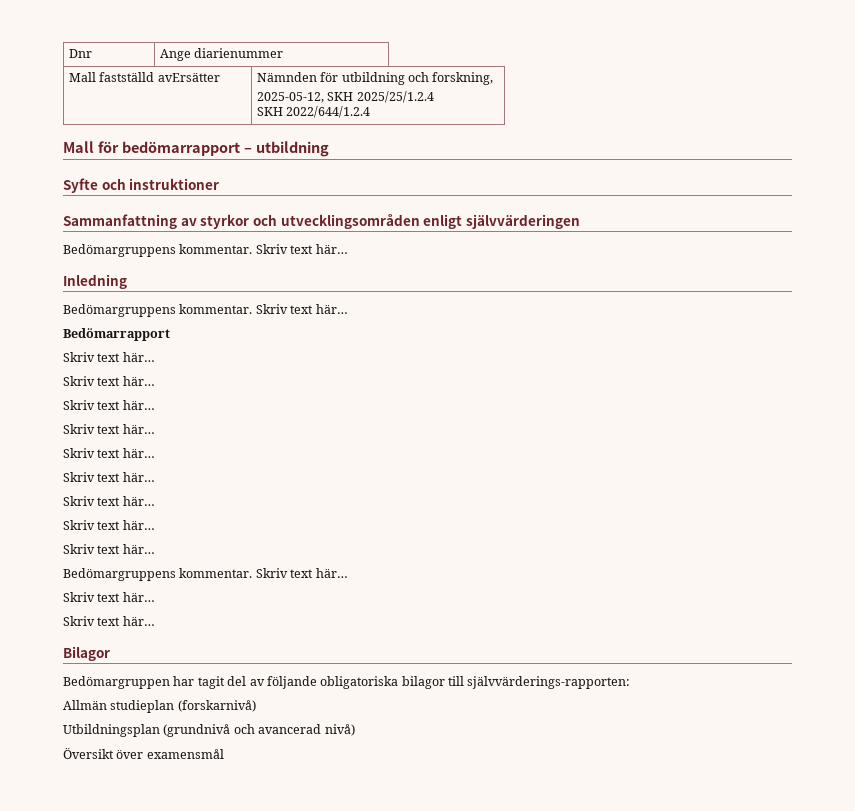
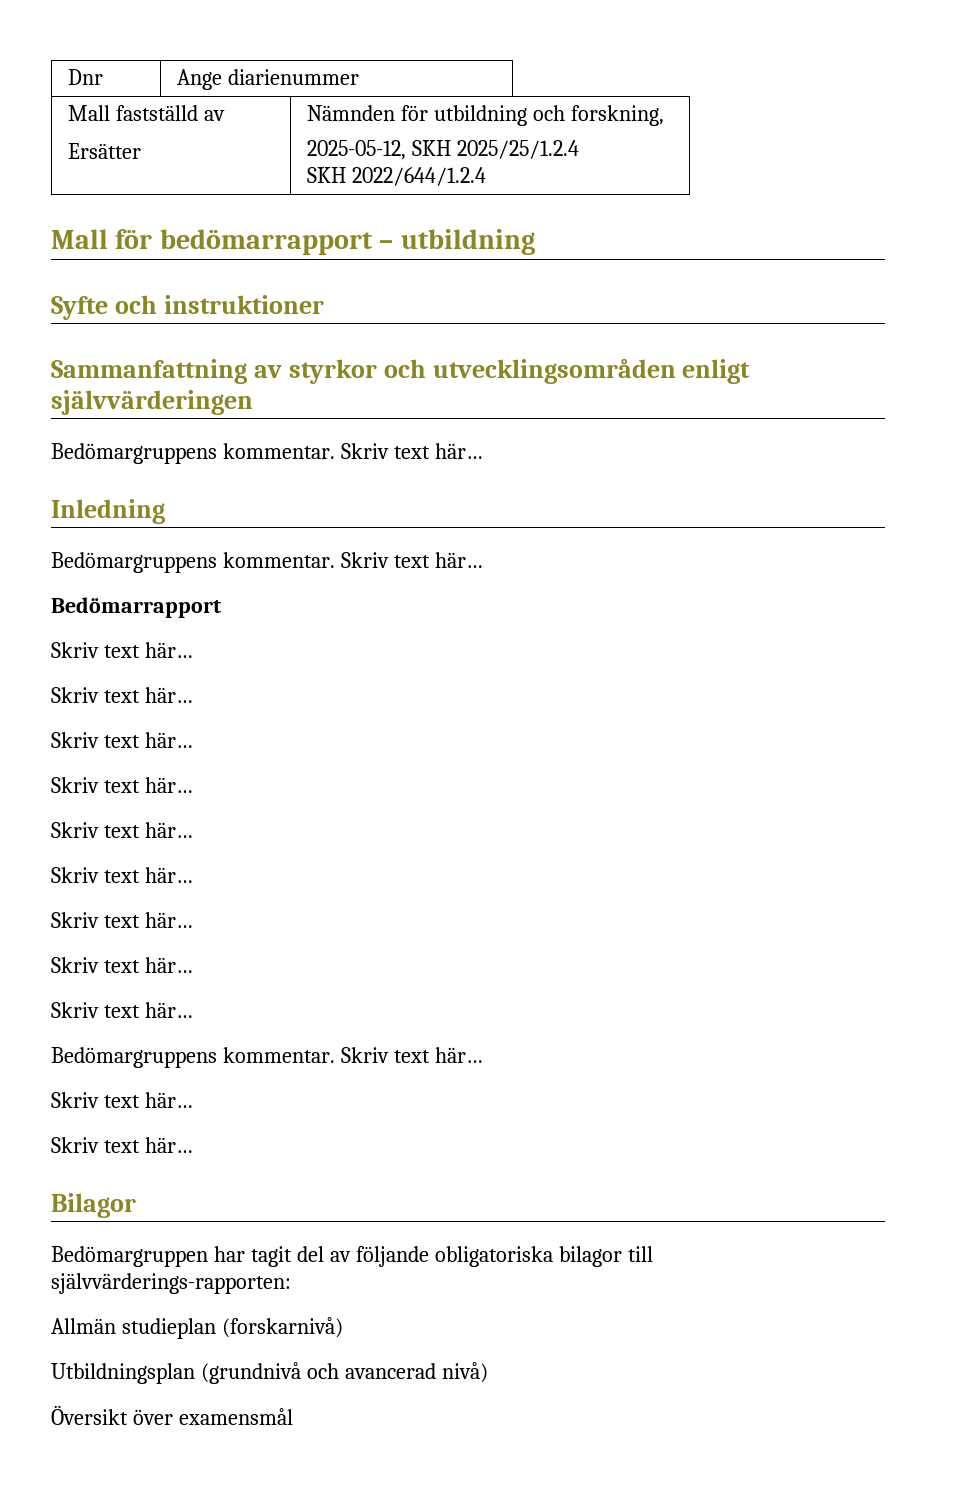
[157,73,220,82] avErsätter -> [204,110,226,121] [68,143,142,159] av // Ersätter

